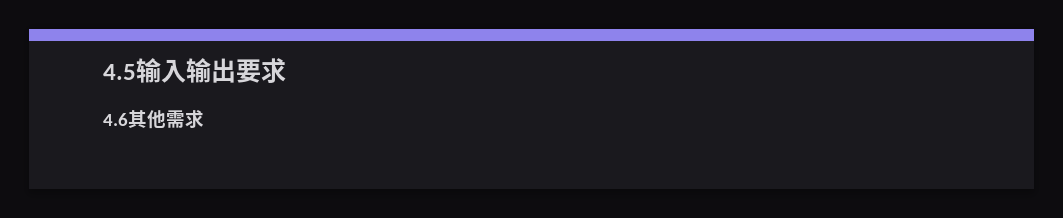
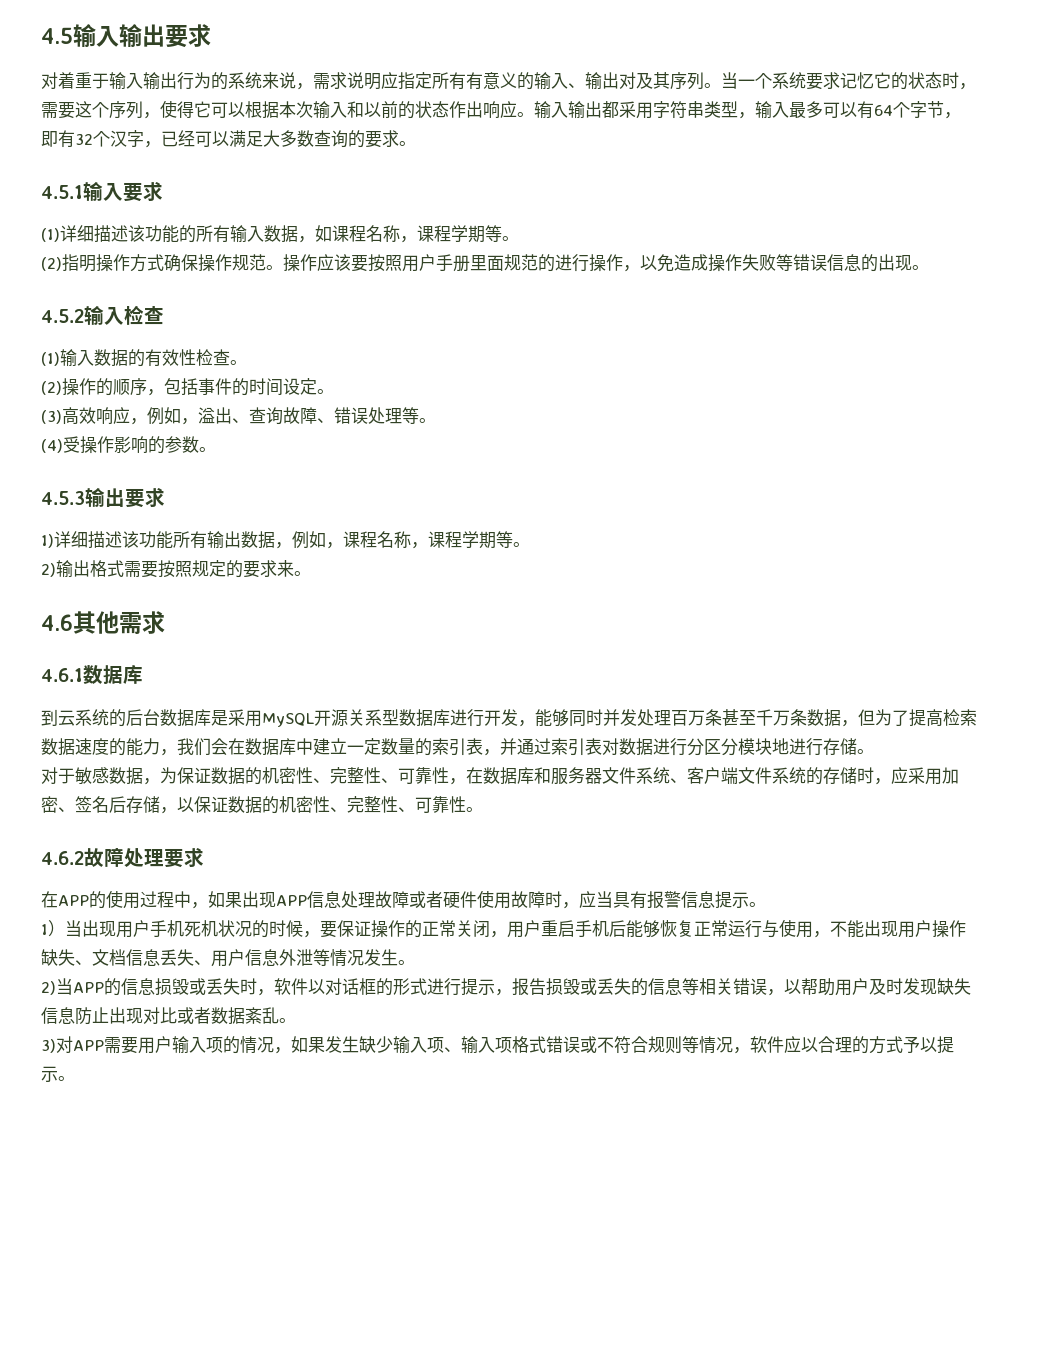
[103,109,204,129] 4.6其他需求 -> [41,72,976,90] [41,100,961,119] [41,130,416,148] [41,181,163,202] [41,225,519,243] [41,254,929,272] [41,305,164,325] [41,349,247,367] [41,378,334,396] [41,407,436,425] [41,436,216,454] [41,487,165,508] [41,531,530,549] [41,560,311,578] [41,611,165,634] [41,665,143,684] [41,709,977,727] [41,738,874,756] [41,767,959,785] [41,796,483,814] [41,847,204,868] [41,890,766,909] [41,919,966,938] [41,949,415,967] [41,978,971,996] [41,1007,296,1025] [41,1036,954,1054] [41,1066,75,1082] 对着重于输入输出行为的系统来说，需求说明应指定所有有意义的输入、输出对及其序列。当一个系统要求记忆它的状态时，需要这个序列，使得它可以根据本次输入和以前的状态作出响应。输入输出都采用字符串类型，输入最多可以有64个字节，即有32个汉字，已经可以满足大多数查询的要求。 // 4.5.1输入要求 // (1)详细描述该功能的所有输入数据，如课程名称，课程学期等。 // (2)指明操作方式确保操作规范。操作应该要按照用户手册里面规范的进行操作，以免造成操作失败等错误信息的出现。 // 4.5.2输入检查 // (1)输入数据的有效性检查。 // (2)操作的顺序，包括事件的时间设定。 // (3)高效响应，例如，溢出、查询故障、错误处理等。 // (4)受操作影响的参数。 // 4.5.3输出要求 // 1)详细描述该功能所有输出数据，例如，课程名称，课程学期等。 // 2)输出格式需要按照规定的要求来。 // 4.6其他需求 // 4.6.1数据库 // 到云系统的后台数据库是采用MySQL开源关系型数据库进行开发，能够同时并发处理百万条甚至千万条数据，但为了提高检索数据速度的能力，我们会在数据库中建立一定数量的索引表，并通过索引表对数据进行分区分模块地进行存储。 // 对于敏感数据，为保证数据的机密性、完整性、可靠性，在数据库和服务器文件系统、客户端文件系统的存储时，应采用加密、签名后存储，以保证数据的机密性、完整性、可靠性。 // 4.6.2故障处理要求 // 在APP的使用过程中，如果出现APP信息处理故障或者硬件使用故障时，应当具有报警信息提示。 // 1）当出现用户手机死机状况的时候，要保证操作的正常关闭，用户重启手机后能够恢复正常运行与使用，不能出现用户操作缺失、文档信息丢失、用户信息外泄等情况发生。 // 2)当APP的信息损毁或丢失时，软件以对话框的形式进行提示，报告损毁或丢失的信息等相关错误，以帮助用户及时发现缺失信息防止出现对比或者数据紊乱。 // 3)对APP需要用户输入项的情况，如果发生缺少输入项、输入项格式错误或不符合规则等情况，软件应以合理的方式予以提示。

